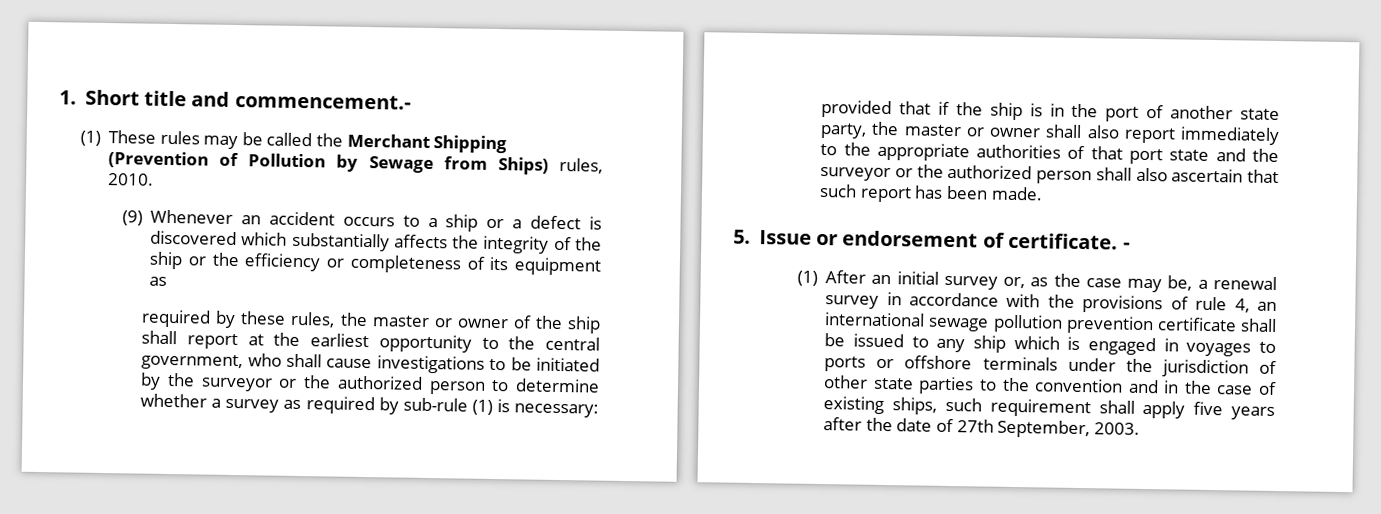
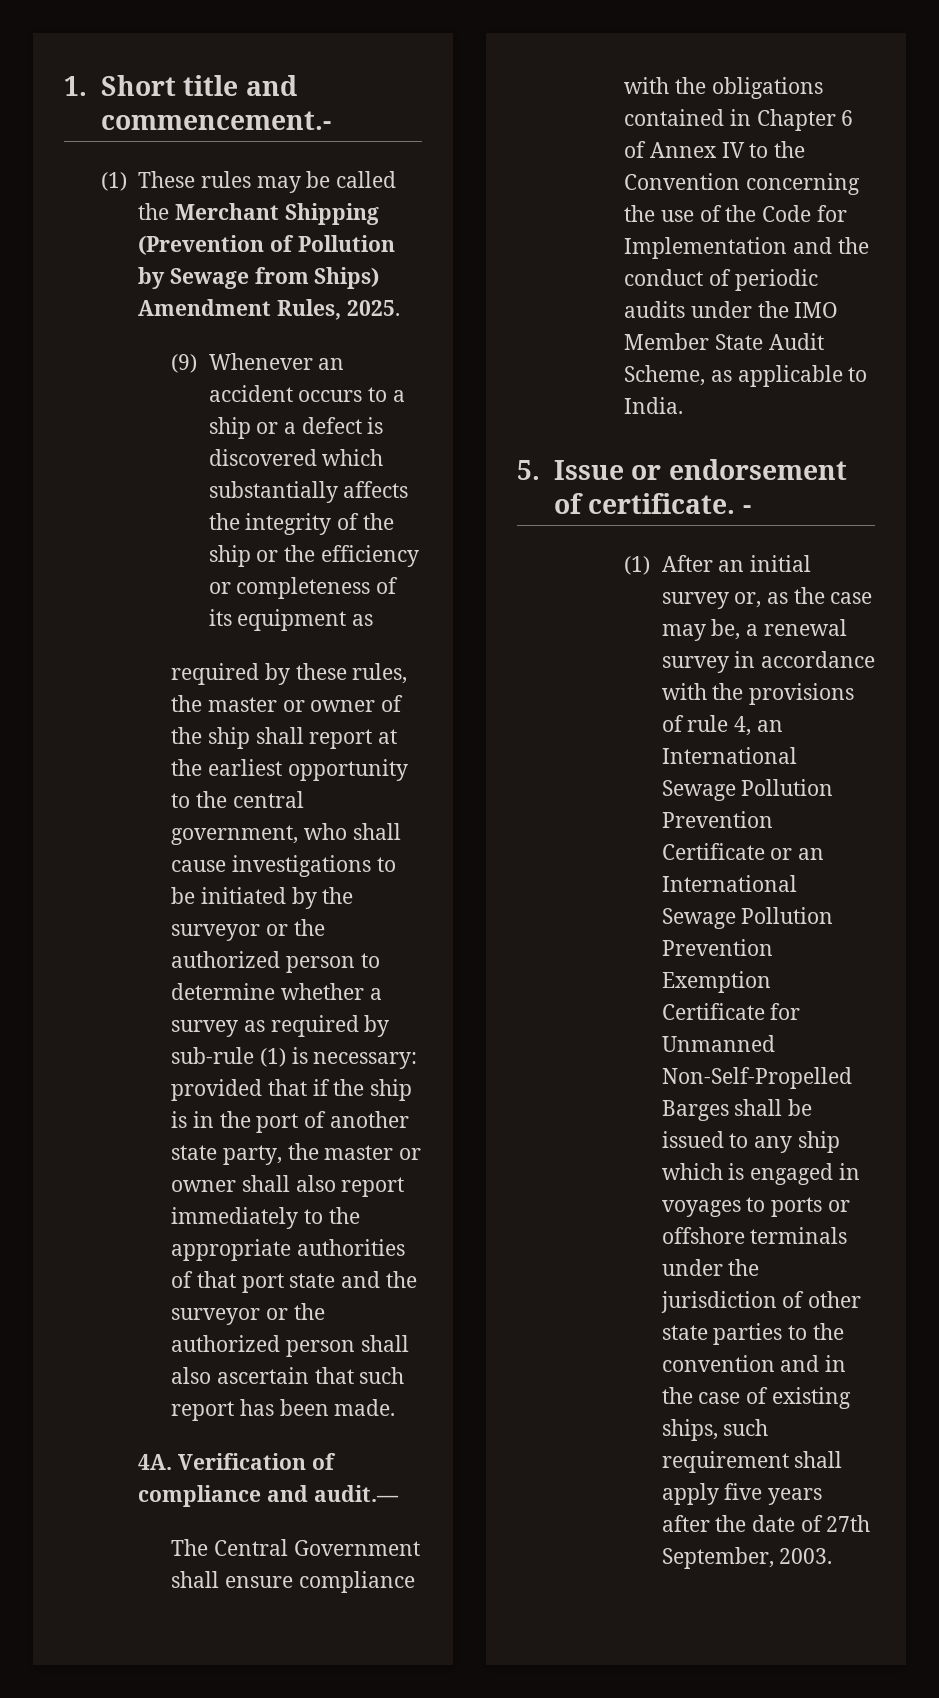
[559,157,603,174] [108,173,155,186] rules, 2010. -> [138,299,400,320] Amendment Rules, 2025.
(1043, 193) none -> [138,1453,336,1470] [138,1485,399,1507] [171,1539,420,1556] [171,1571,415,1593] [624,77,823,99] [624,109,854,131] [624,141,806,158] [624,173,861,195] [624,205,847,222] [624,237,869,259] [624,269,818,291] [624,301,839,318] [624,333,824,350] [624,365,868,387] [624,397,684,414] // 4A. Verification of compliance and audit.— // The Central Government shall ensure compliance with the obligations contained in Chapter 6 of Annex IV to the Convention concerning the use of the Code for Implementation and the conduct of periodic audits under the IMO Member State Audit Scheme, as applicable to India.
[824,312,1237,335] international sewage pollution prevention certificate -> [661,747,797,764] [661,779,834,801] [661,811,773,828] [661,843,824,860] [661,875,797,892] [661,907,834,929] [661,939,773,956] [661,971,771,993] [661,1003,801,1020] [661,1035,775,1052] [661,1067,852,1089] [661,1100,729,1121] International Sewage Pollution Prevention Certificate or an International Sewage Pollution Prevention Exemption Certificate for Unmanned Non-Self-Propelled Barges

